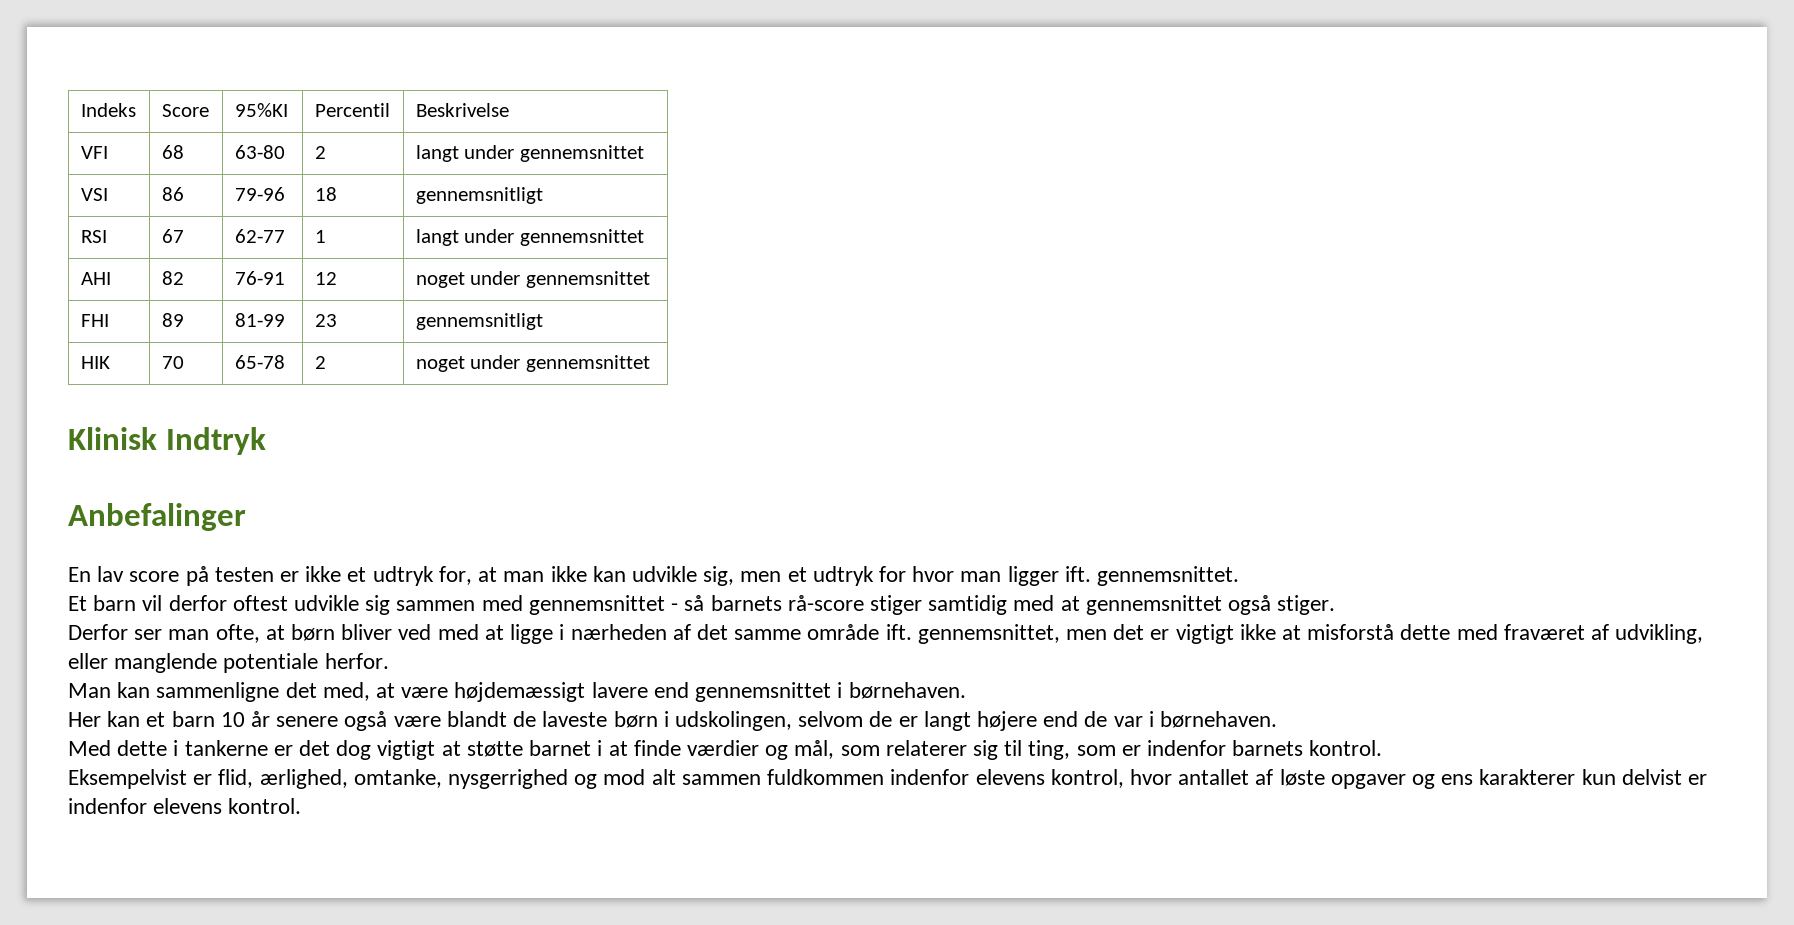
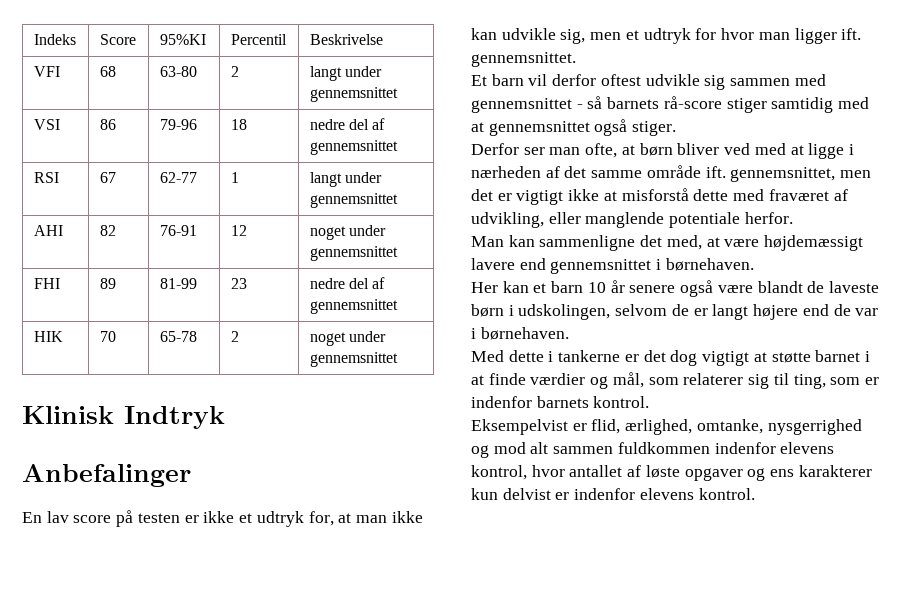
[415,187,543,204] gennemsnitligt -> [309,118,386,130] [309,140,398,155] nedre del af gennemsnittet
[415,313,543,330] gennemsnitligt -> [309,277,386,289] [309,299,398,314] nedre del af gennemsnittet

